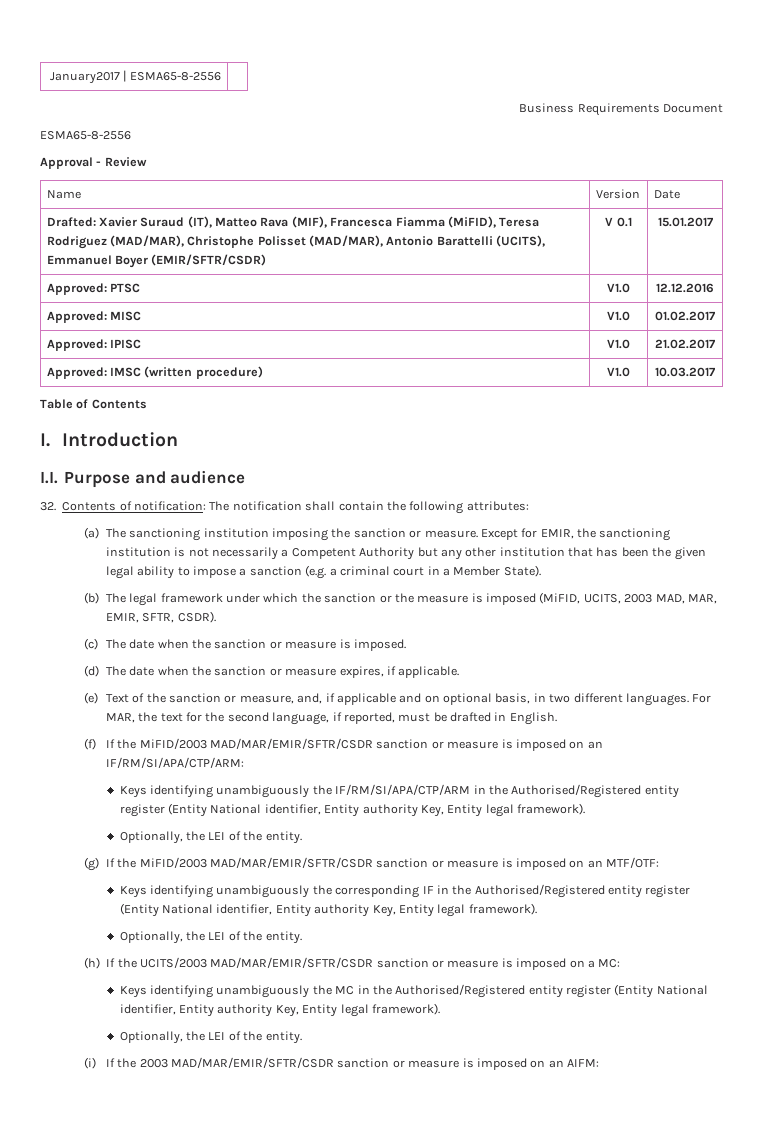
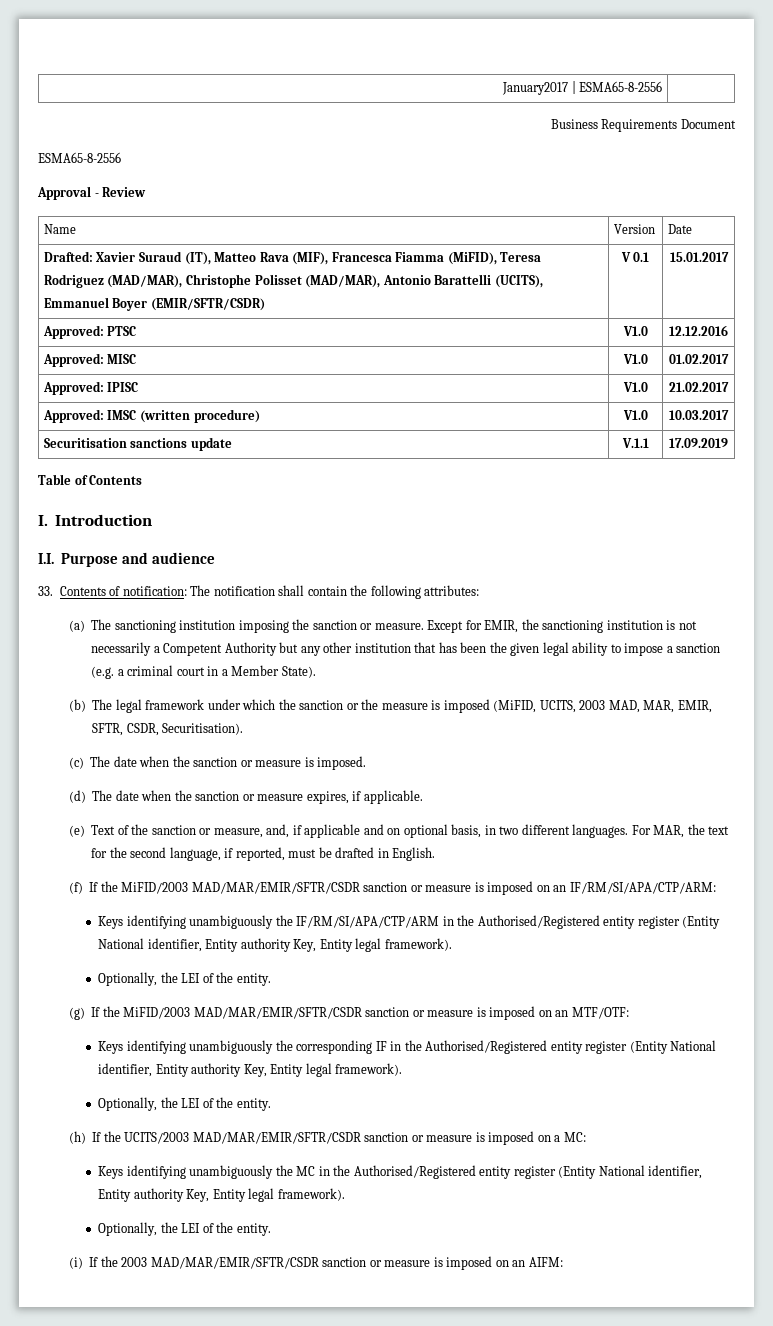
(715, 372) none -> [43,437,232,451] [621,438,649,448] [669,438,728,448] // Securitisation sanctions update | V.1.1 | 17.09.2019
[40,502,56,511] 32. -> [38,586,53,596] 33.
[177,611,216,623] CSDR). -> [126,723,244,736] CSDR, Securitisation).

